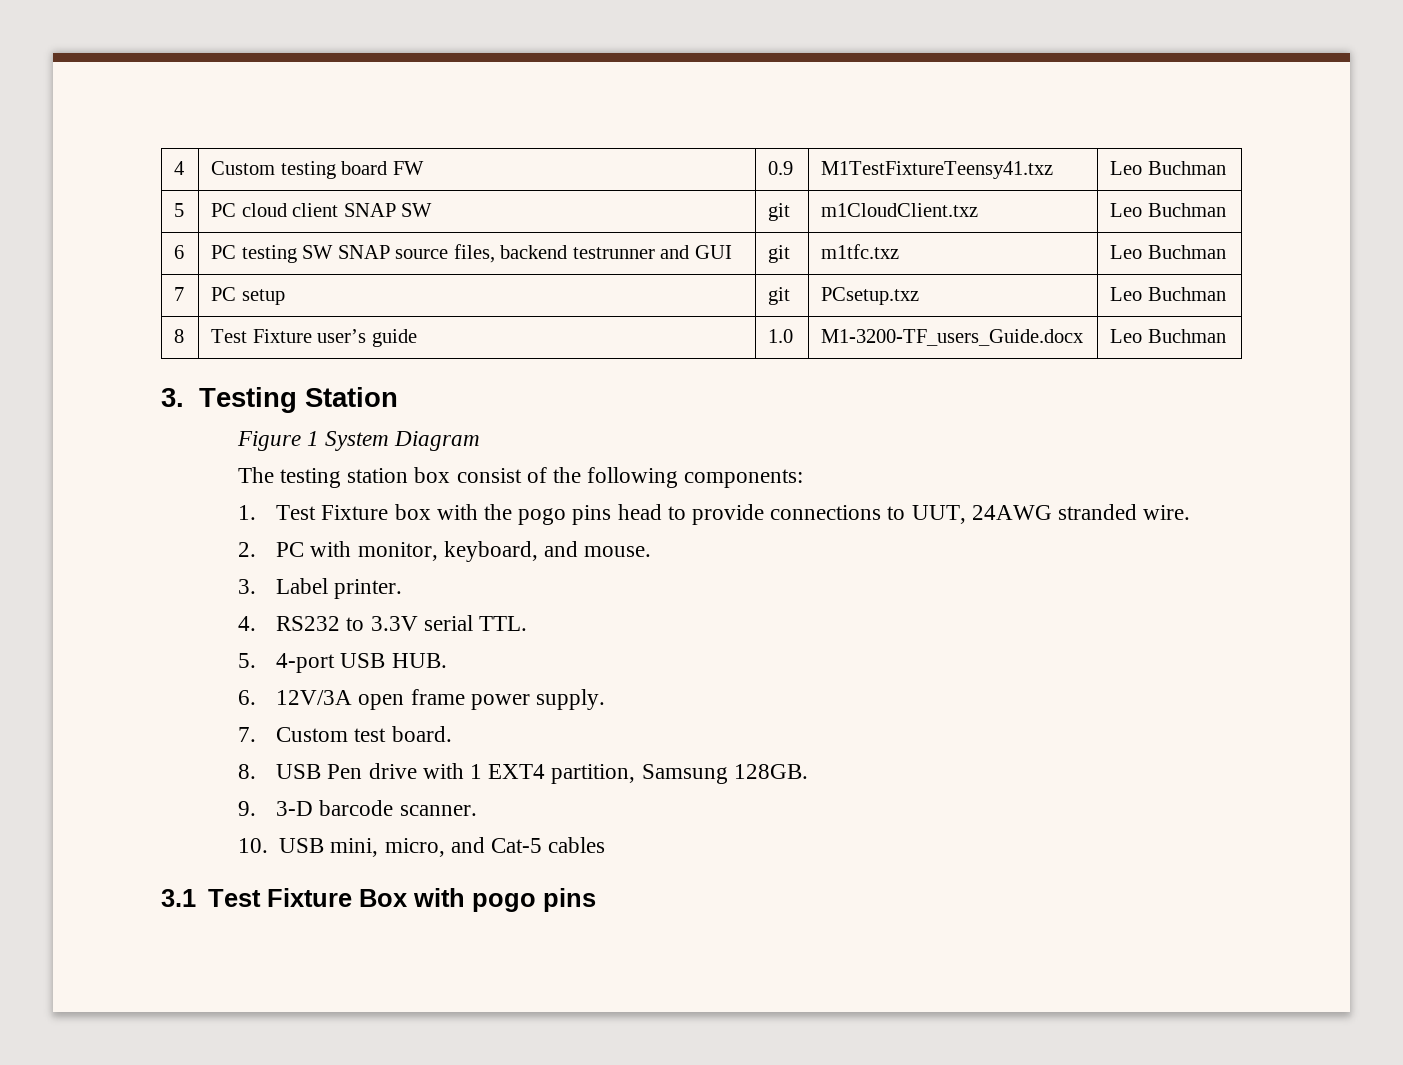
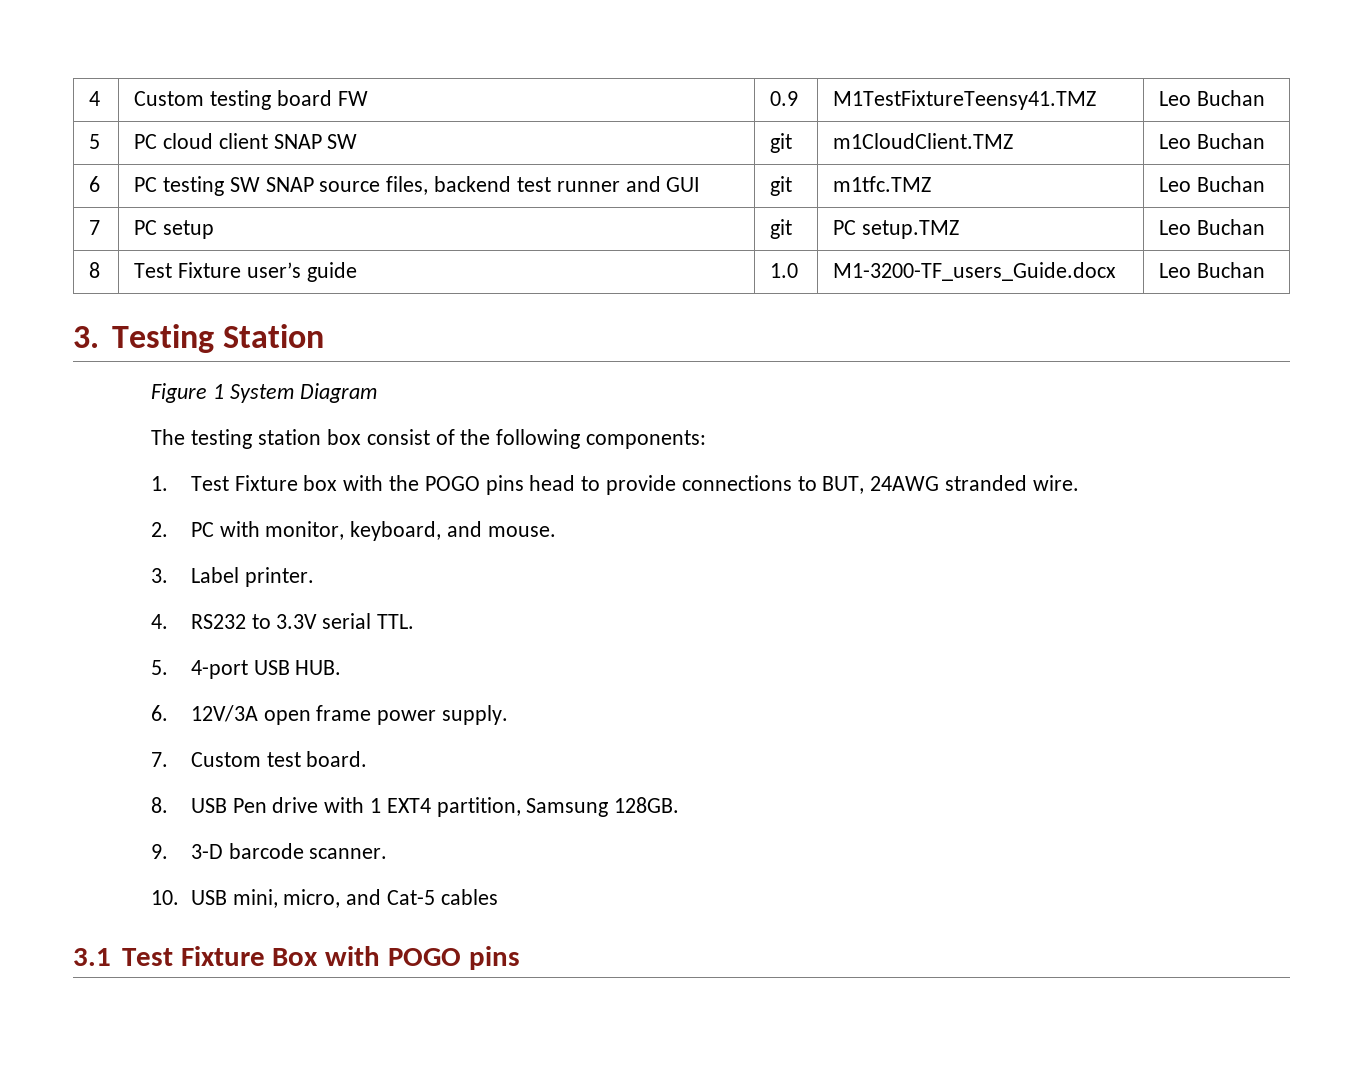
[821,161,1054,179] [1110,161,1226,175] M1TestFixtureTeensy41.txz | Leo Buchman -> [833,90,1097,110] [1159,90,1266,106] M1TestFixtureTeensy41.TMZ | Leo Buchan
[821,203,979,217] [1110,203,1226,217] m1CloudClient.txz | Leo Buchman -> [833,133,1014,149] [1159,133,1266,149] m1CloudClient.TMZ | Leo Buchan
[572,247,655,259] testrunner -> [516,177,620,192] test runner
[821,244,900,259] [1110,245,1226,259] m1tfc.txz | Leo Buchman -> [833,176,932,192] [1159,176,1266,192] m1tfc.TMZ | Leo Buchan
[821,287,920,305] [1110,287,1226,301] PCsetup.txz | Leo Buchman -> [833,220,960,239] [1159,219,1266,235] PC setup.TMZ | Leo Buchan
[1147,329,1226,343] Buchman -> [1197,262,1266,278] Buchan
[518,508,567,525] pogo -> [424,476,480,491] POGO
[911,505,966,524] UUT, -> [822,476,865,494] BUT,
[471,893,536,912] pogo -> [388,948,462,966] POGO

